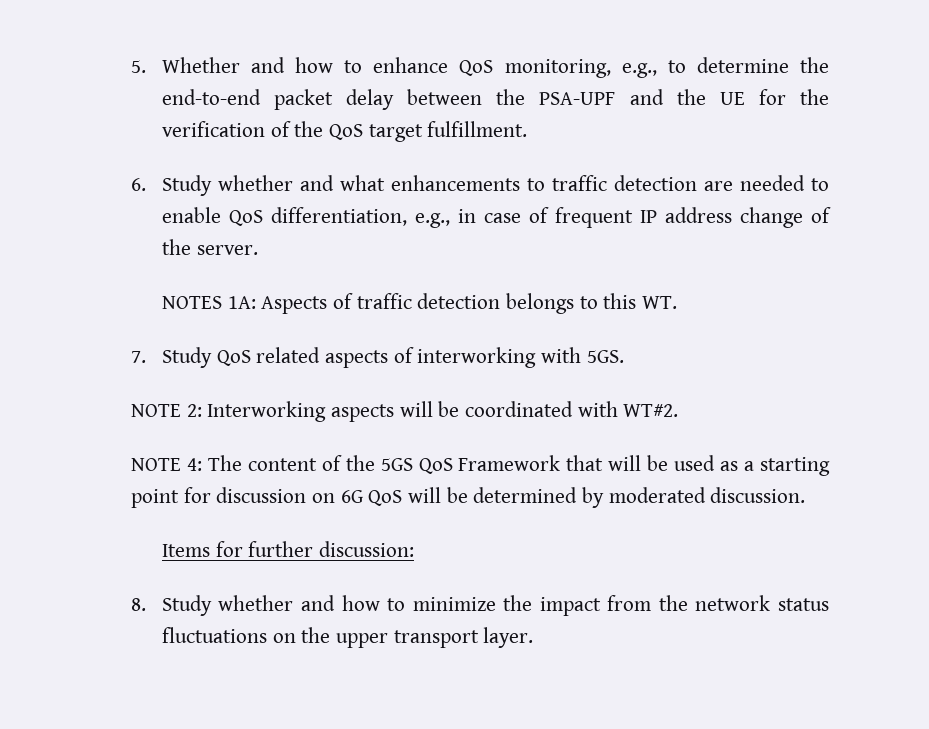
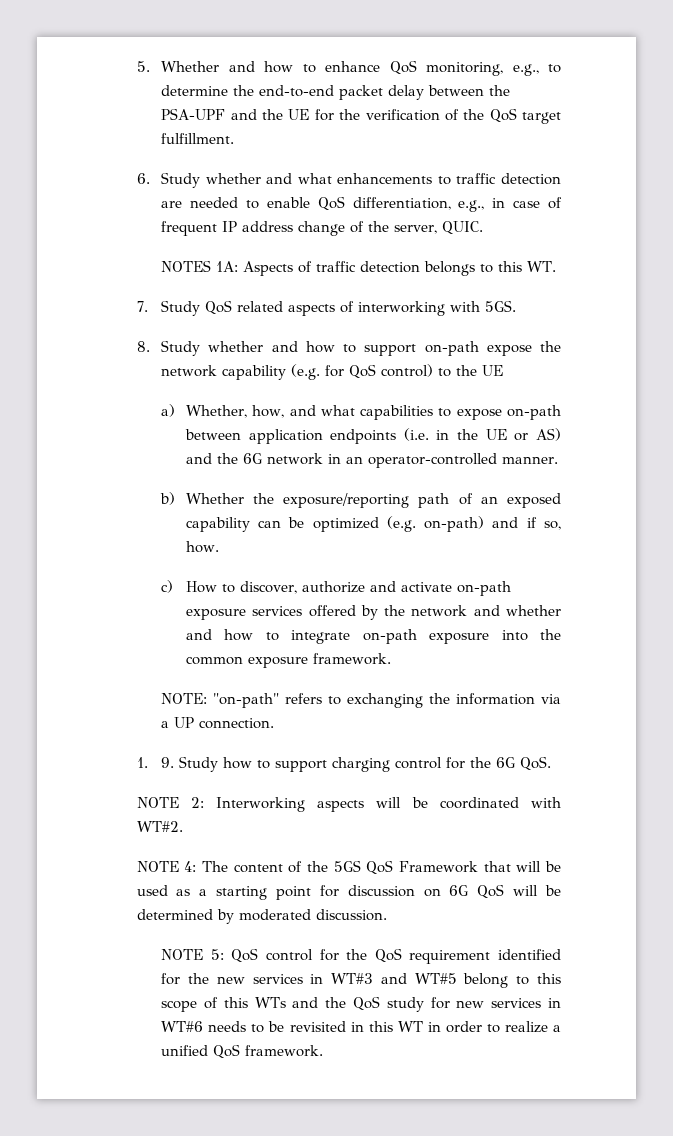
[196,245,258,255] server. -> [394,221,484,235] server, QUIC.
(624, 356) none -> [136,340,561,356] [161,364,504,380] [161,404,561,420] [184,428,561,444] [185,453,558,468] [160,492,561,508] [185,516,561,532] [185,541,219,553] [161,580,511,596] [185,605,562,620] [185,629,561,644] [185,653,391,668] [161,693,561,708] [161,717,275,729] [136,756,552,772] // 8. Study whether and how to support on-path expose the network capability (e.g. for QoS control) to the UE // a) Whether, how, and what capabilities to expose on-path between application endpoints (i.e. in the UE or AS) and the 6G network in an operator-controlled manner. // b) Whether the exposure/reporting path of an exposed capability can be optimized (e.g. on-path) and if so, how. // c) How to discover, authorize and activate on-path exposure services offered by the network and whether and how to integrate on-path exposure into the common exposure framework. // NOTE: "on-path" refers to exchanging the information via a UP connection. // 1. 9. Study how to support charging control for the 6G QoS.
[161,541,414,557] [130,595,830,616] [161,627,534,648] Items for further discussion: // 8. Study whether and how to minimize the impact from the network status fluctuations on the upper transport layer. -> [161,948,561,964] [161,973,561,988] [161,996,561,1012] [161,1021,561,1033] [161,1044,324,1059] NOTE 5: QoS control for the QoS requirement identified for the new services in WT#3 and WT#5 belong to this scope of this WTs and the QoS study for new services in WT#6 needs to be revisited in this WT in order to realize a unified QoS framework.

